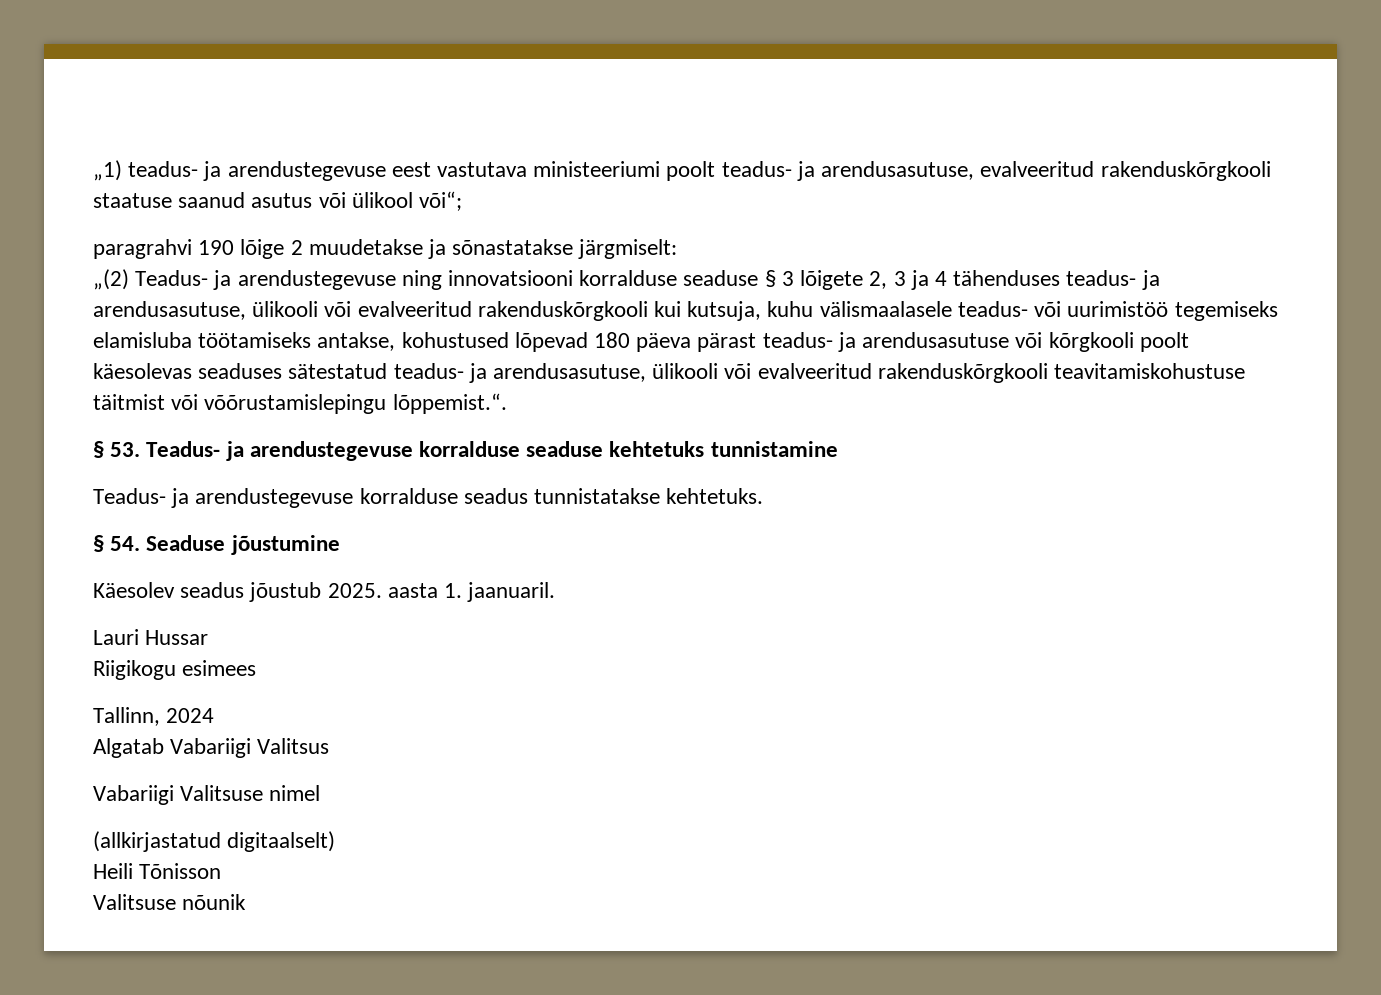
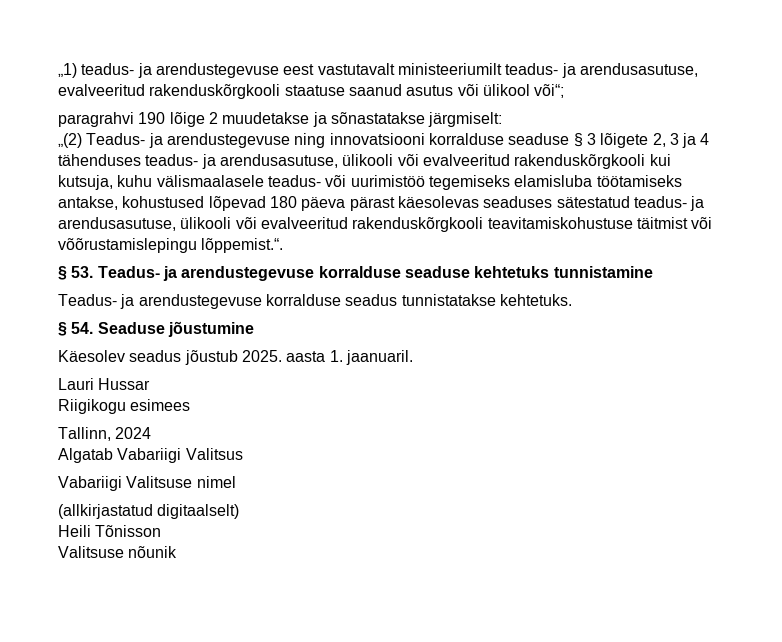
[437,161,716,181] vastutava ministeeriumi poolt -> [317,63,502,75] vastutavalt ministeeriumilt
[762,332,1189,352] teadus- ja arendusasutuse või kõrgkooli poolt -> (395, 204) none

